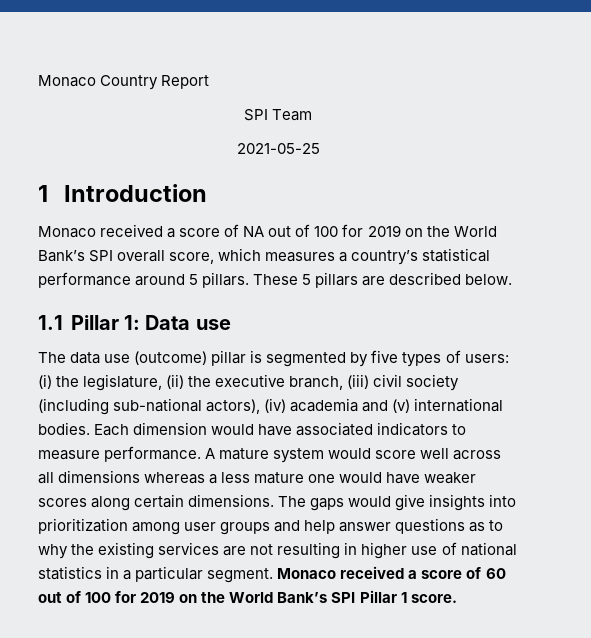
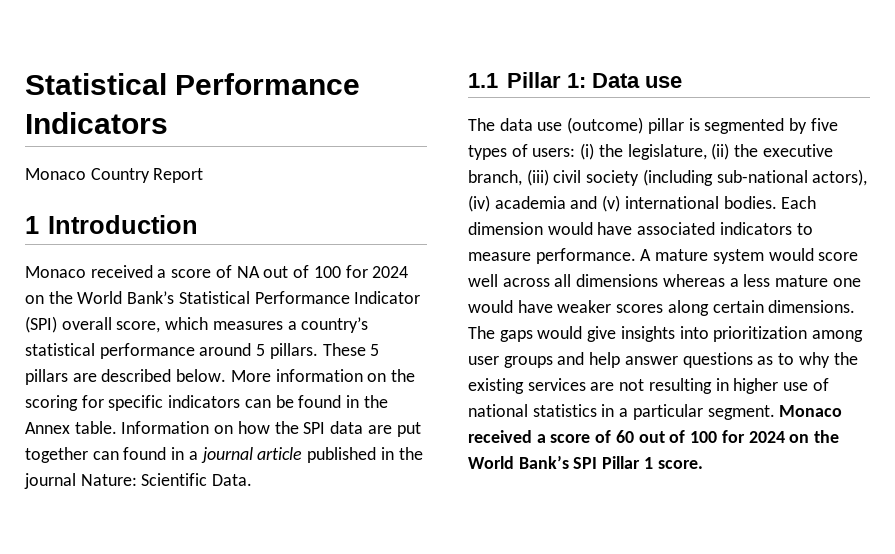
(38, 81) none -> [25,73,361,95] [25,112,168,134] Statistical Performance Indicators //
[243,109,313,121] [236,143,320,154] // SPI Team // 2021-05-25 -> (204, 175) none
[367,225,497,237] [38,250,114,262] 2019 on the World Bank’s SPI -> [372,266,409,278] [25,291,421,304] [25,316,57,333] 2024 on the World Bank’s Statistical Performance Indicator (SPI)
(513, 279) none -> [230,369,416,382] [25,395,388,411] [25,421,421,437] [25,447,423,463] [24,473,253,489] More information on the scoring for specific indicators can be found in the Annex table. Information on how the SPI data are put together can found in a journal article published in the journal Nature: Scientific Data.
[140,592,176,603] 2019 -> [748,431,785,443] 2024

